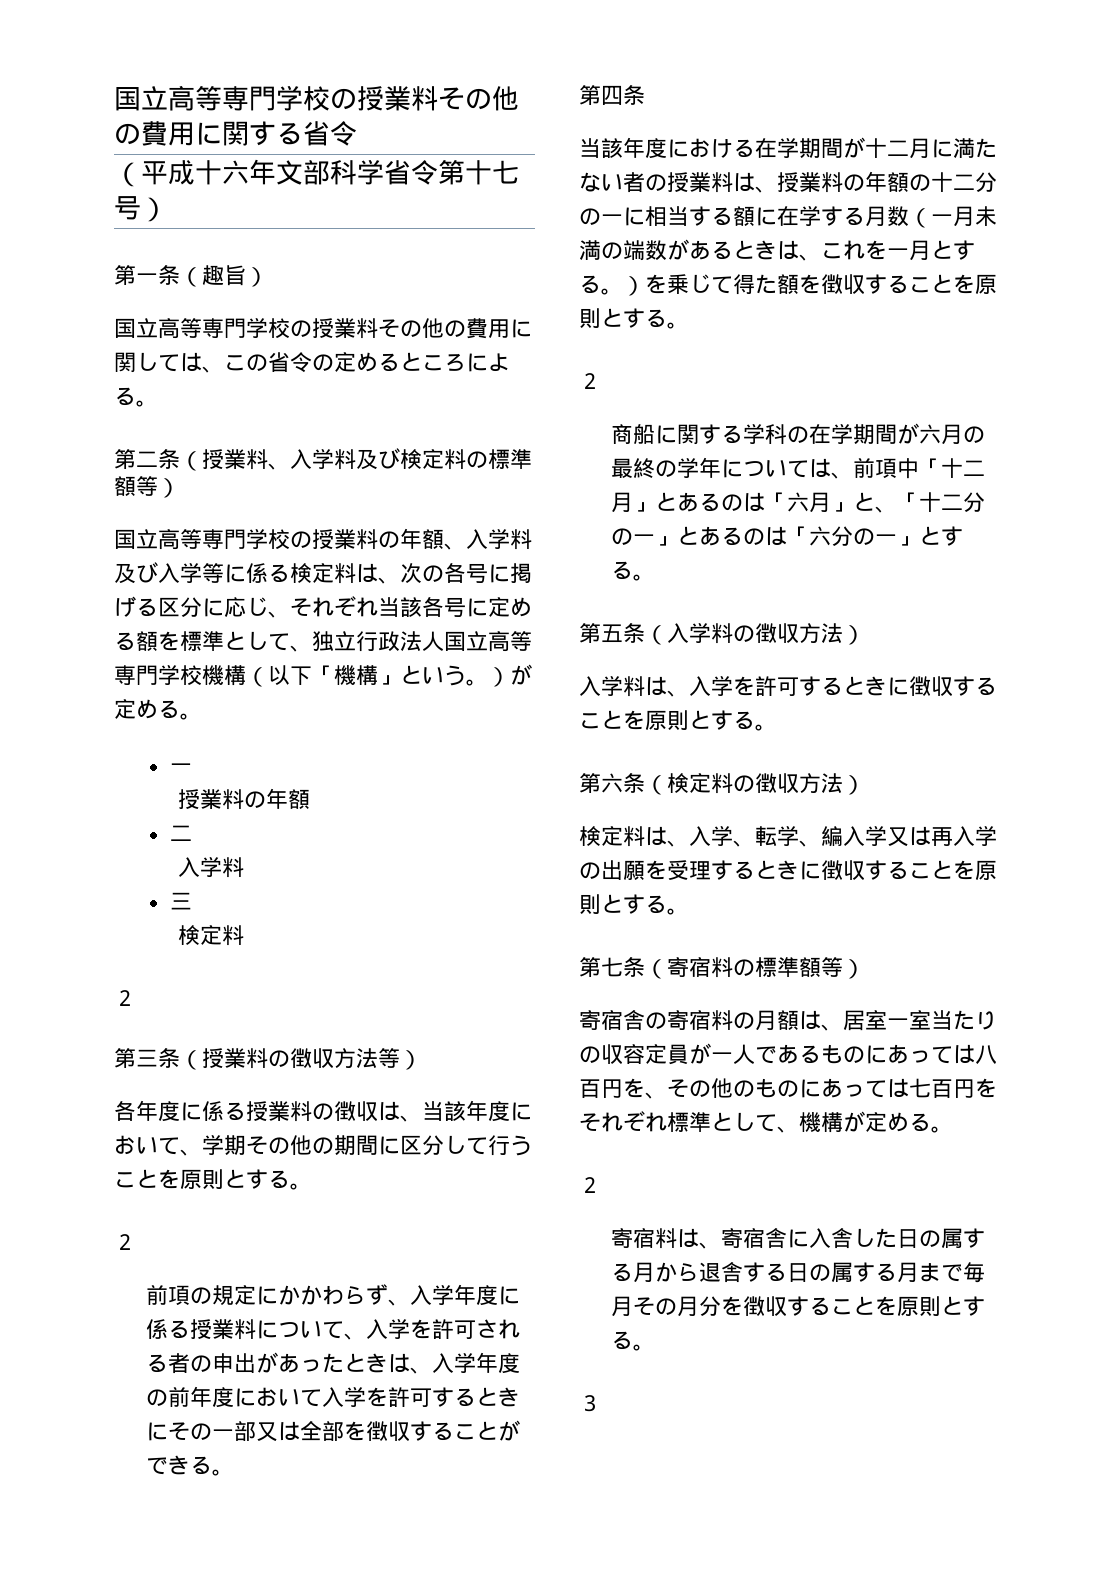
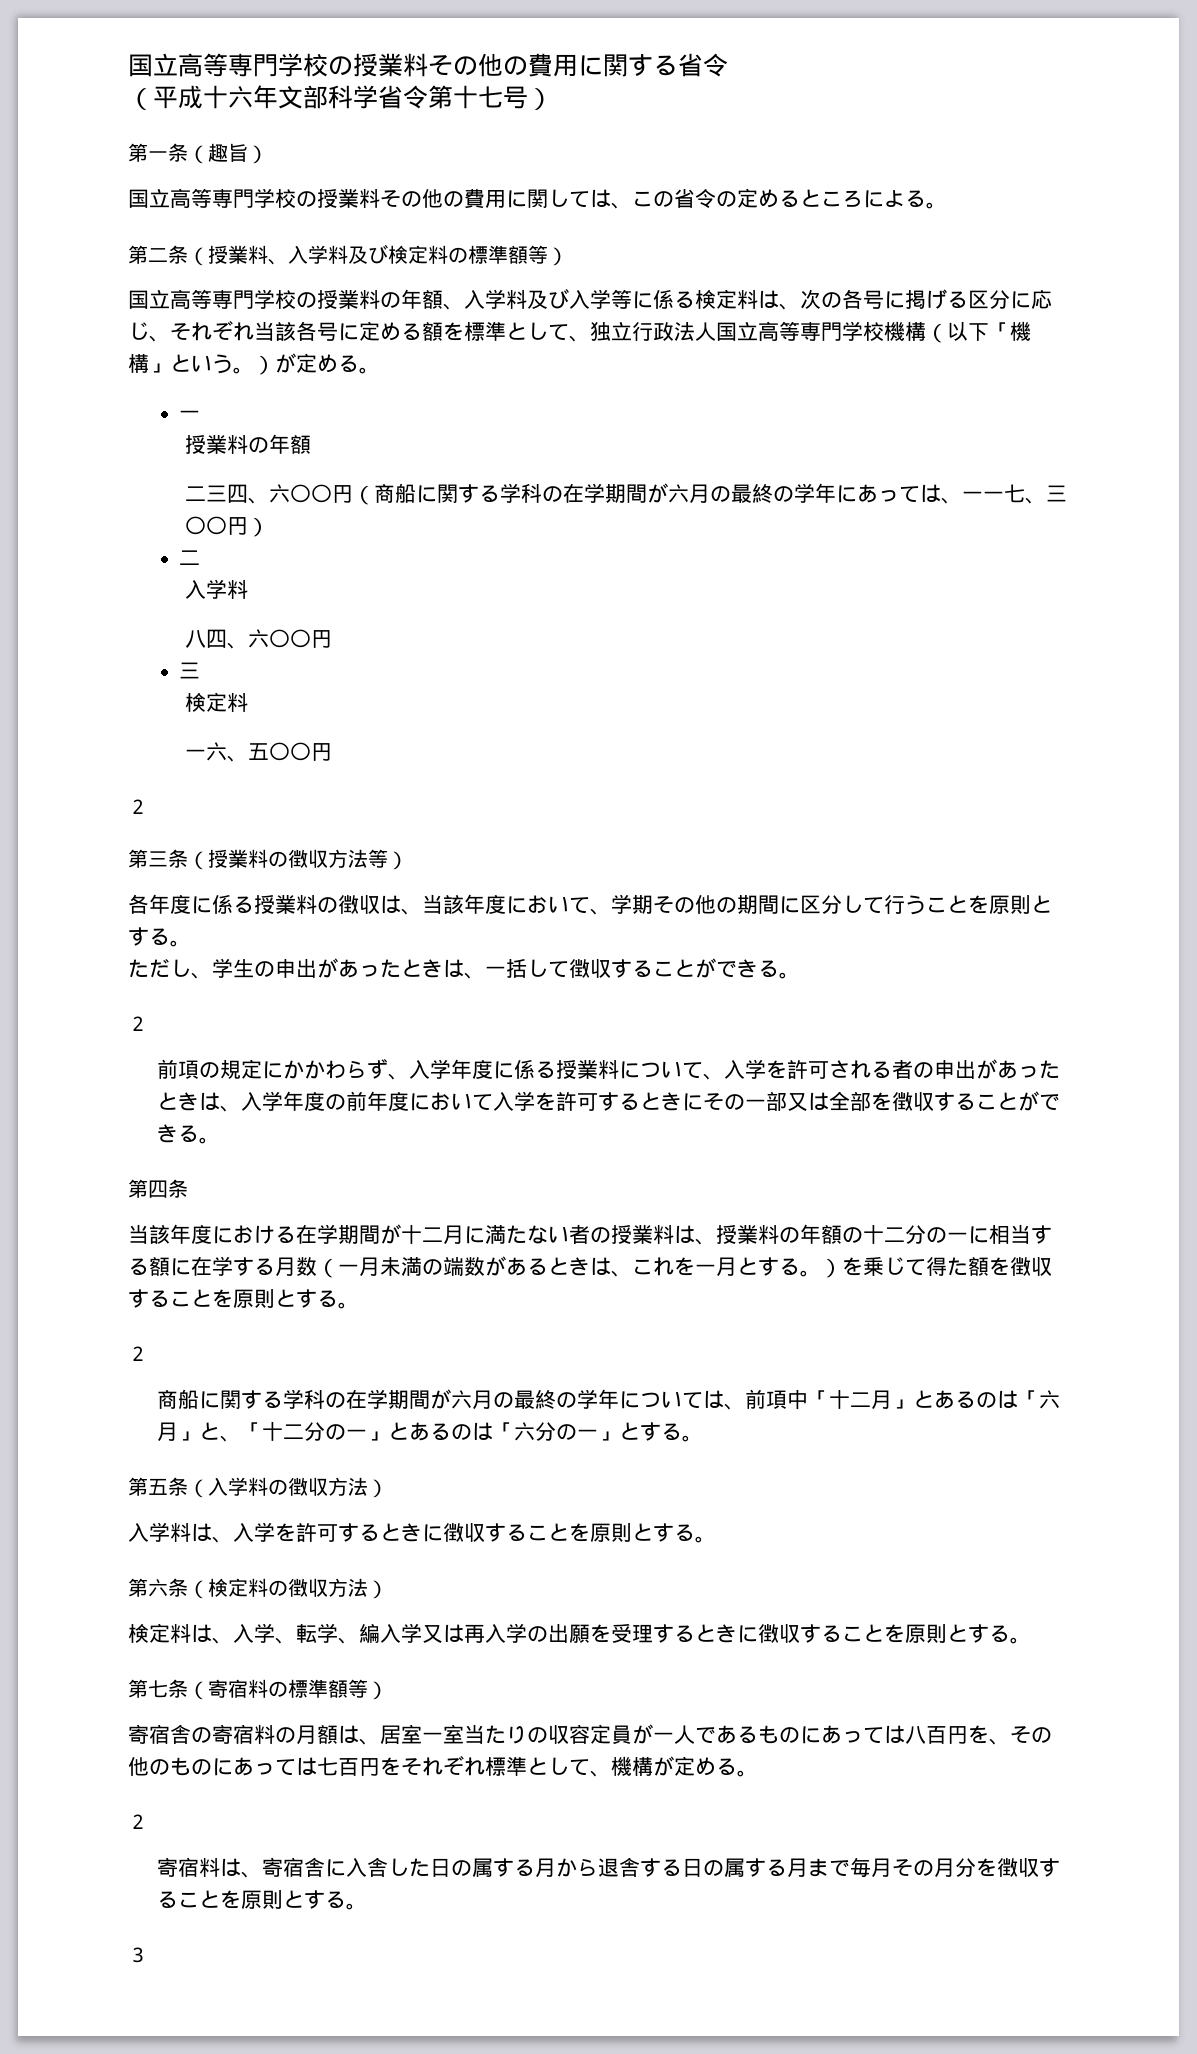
(311, 799) none -> [185,483,1068,505] [185,516,270,537] // 二三四、六〇〇円（商船に関する学科の在学期間が六月の最終の学年にあっては、一一七、三〇〇円）
(245, 867) none -> [185,629,333,649] // 八四、六〇〇円
(245, 935) none -> [185,742,333,762] // 一六、五〇〇円
(312, 1186) none -> [128,958,800,979] // ただし、学生の申出があったときは、一括して徴収することができる。

